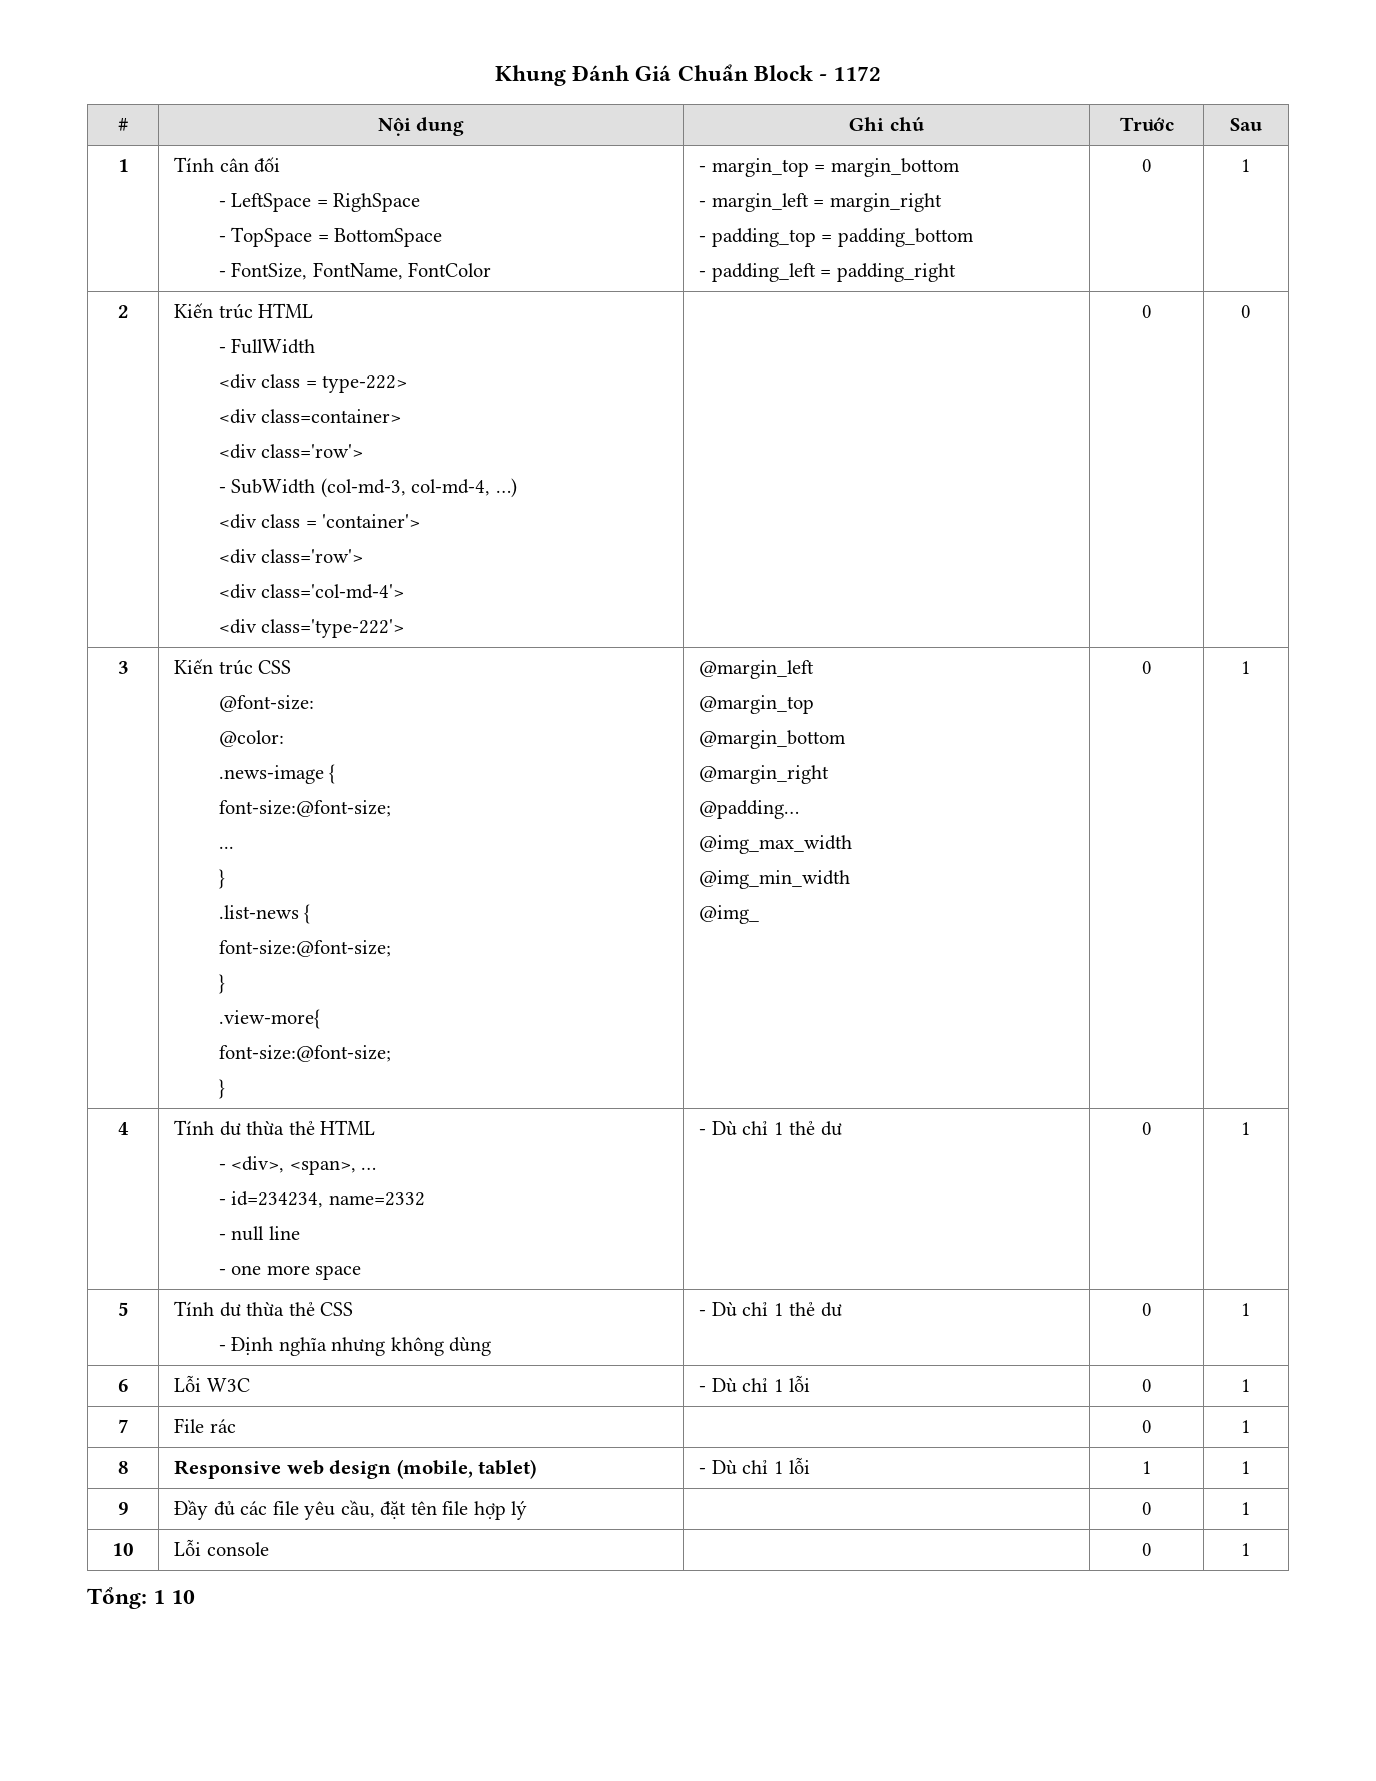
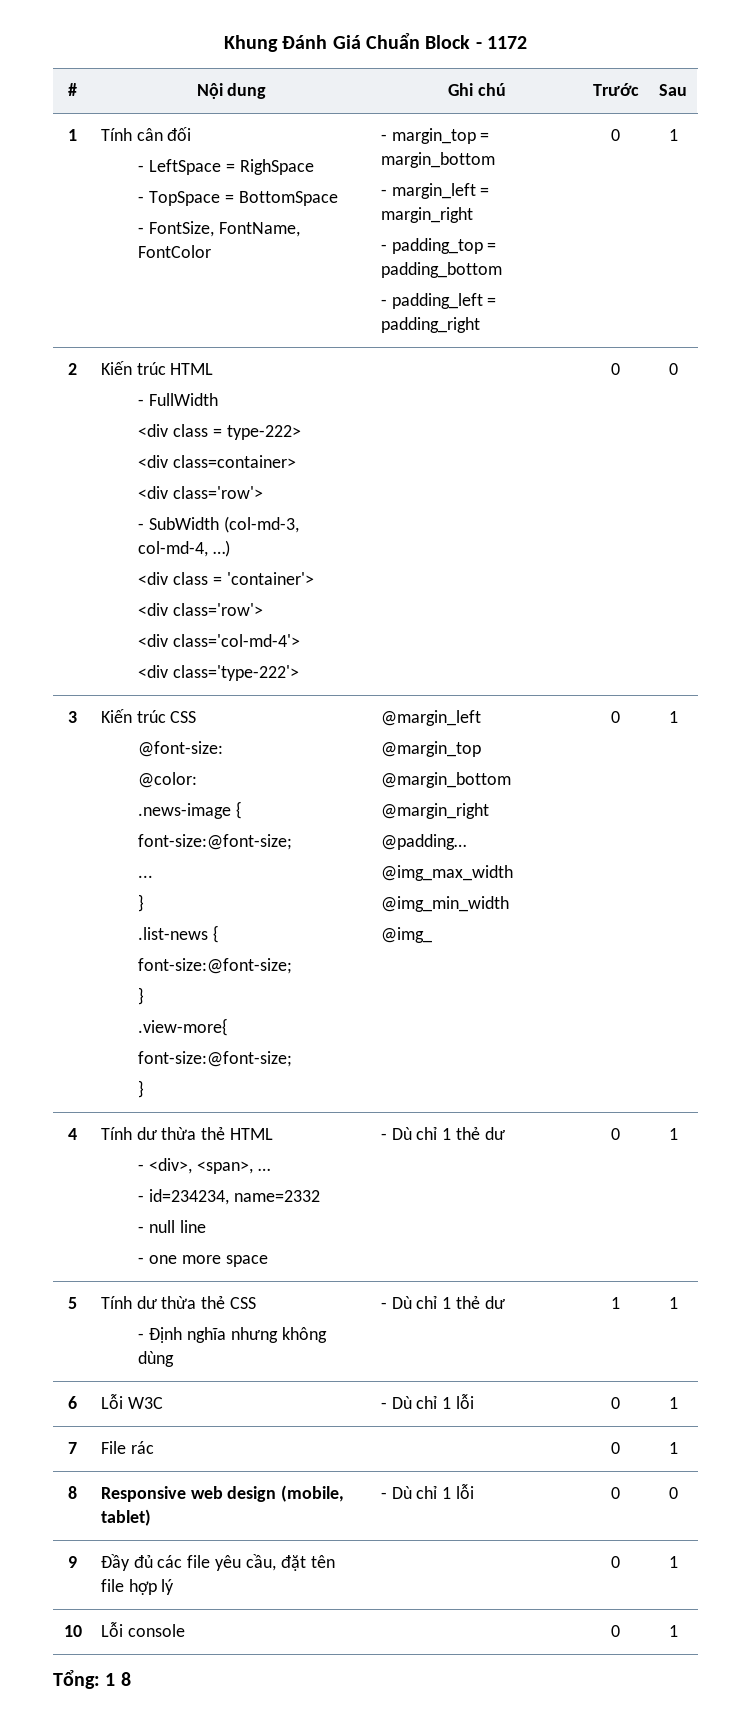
[1141,1303,1152,1316] 0 -> [611,1297,620,1309] 1
[1141,1461,1152,1474] [1241,1461,1251,1474] 1 | 1 -> [611,1487,620,1499] [668,1487,678,1499] 0 | 0
[171,1590,196,1604] 10 -> [120,1672,131,1686] 8

